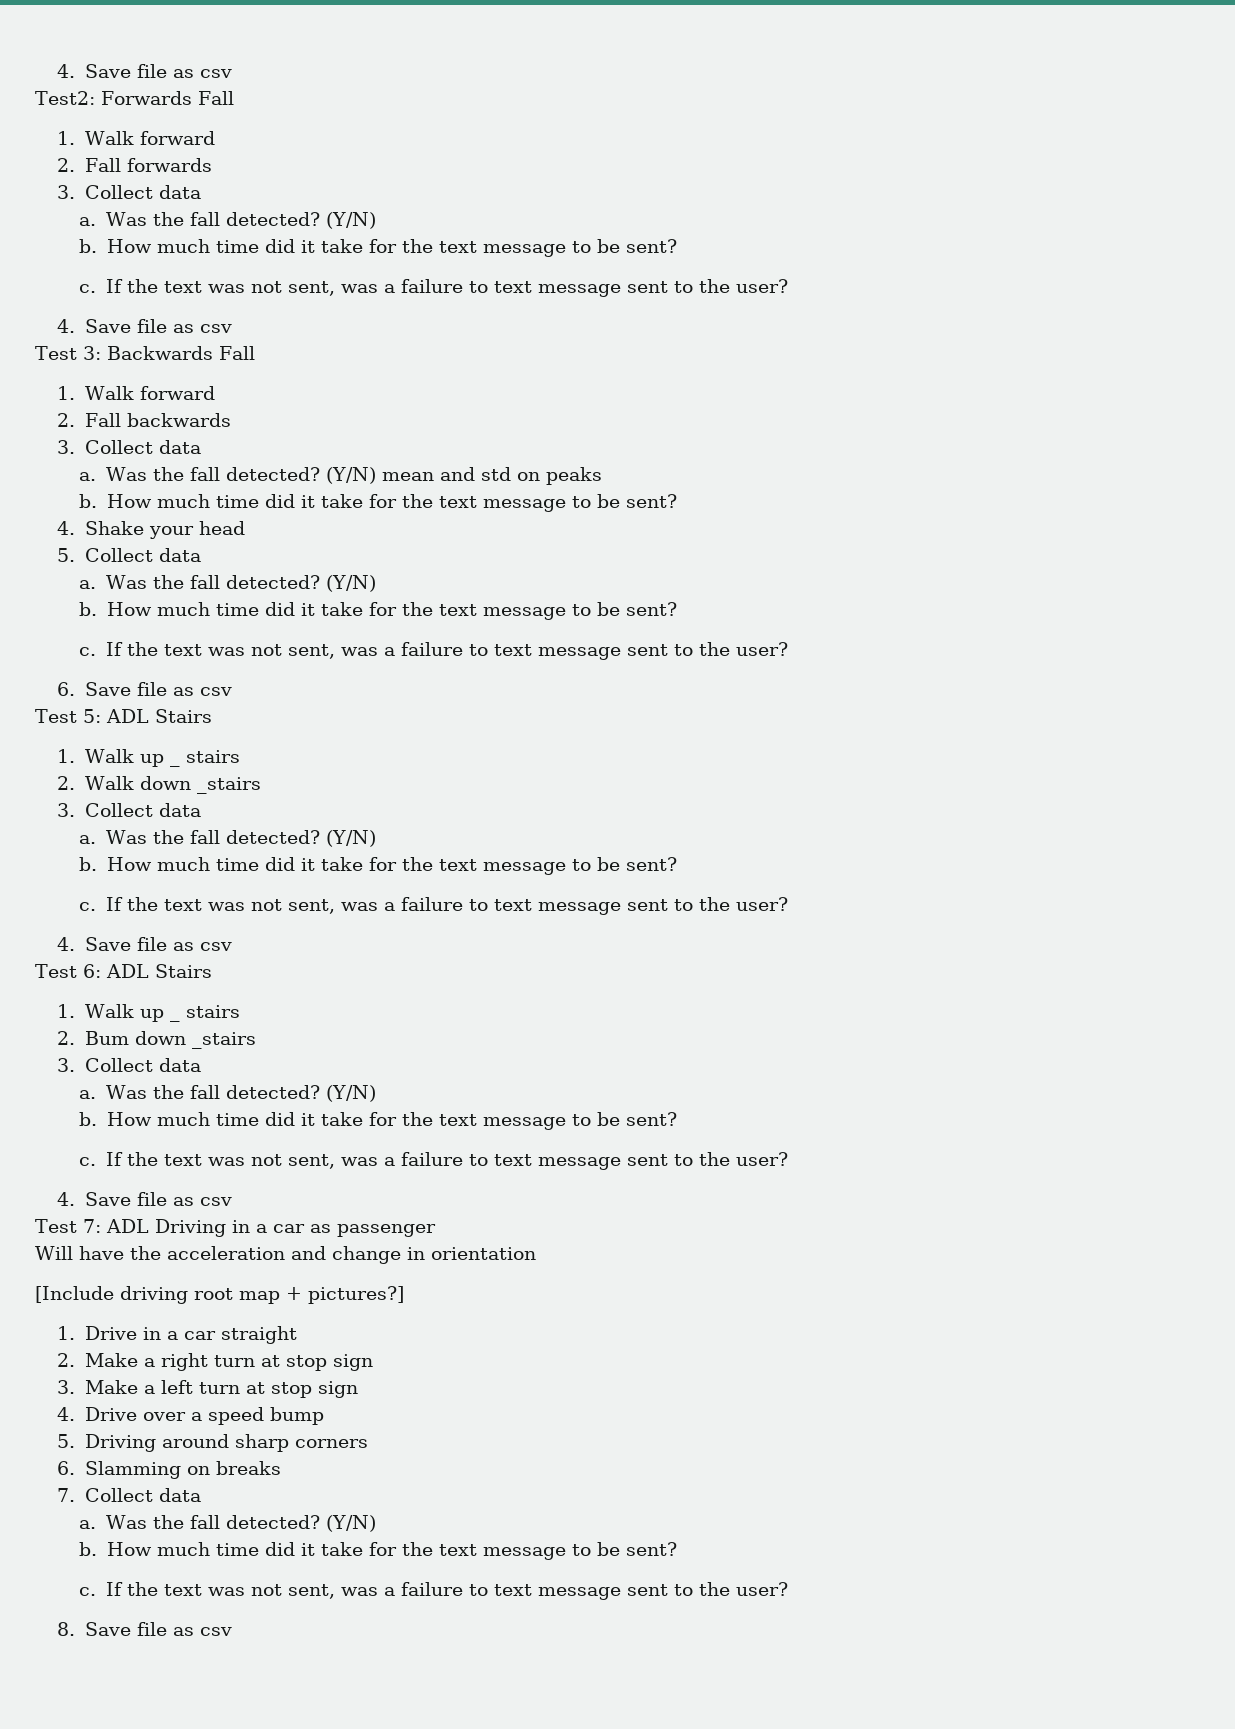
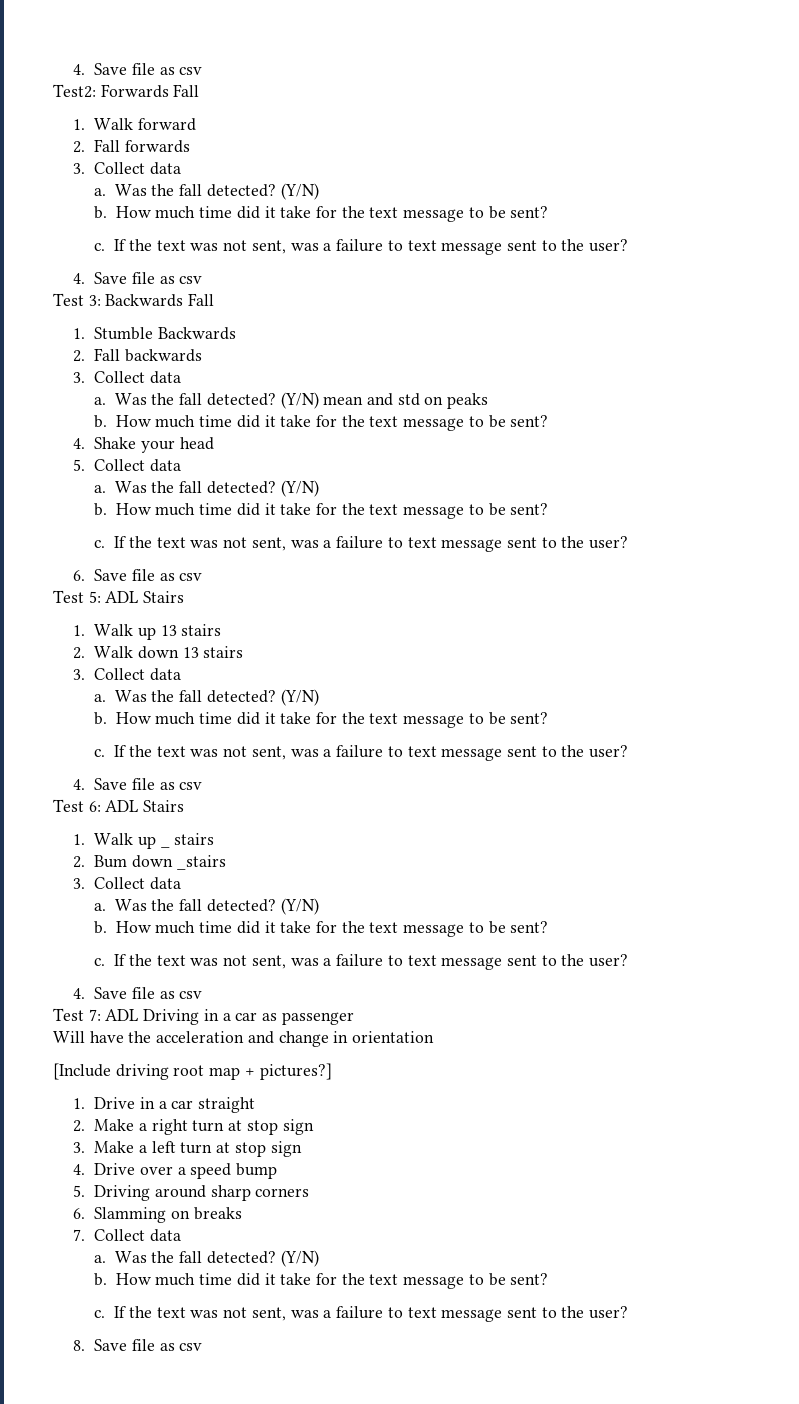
[84,386,215,400] Walk forward -> [94,327,236,340] Stumble Backwards
[169,763,180,767] _ -> [160,625,177,636] 13
[196,777,261,794] _stairs -> [182,646,244,658] 13 stairs

